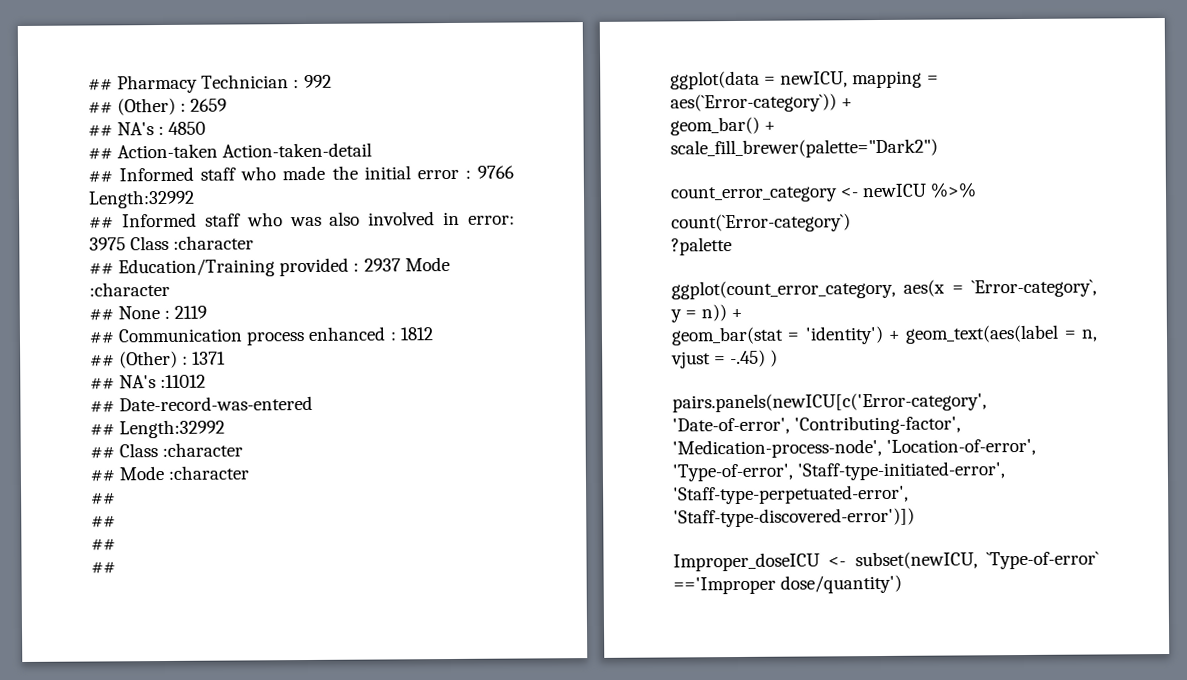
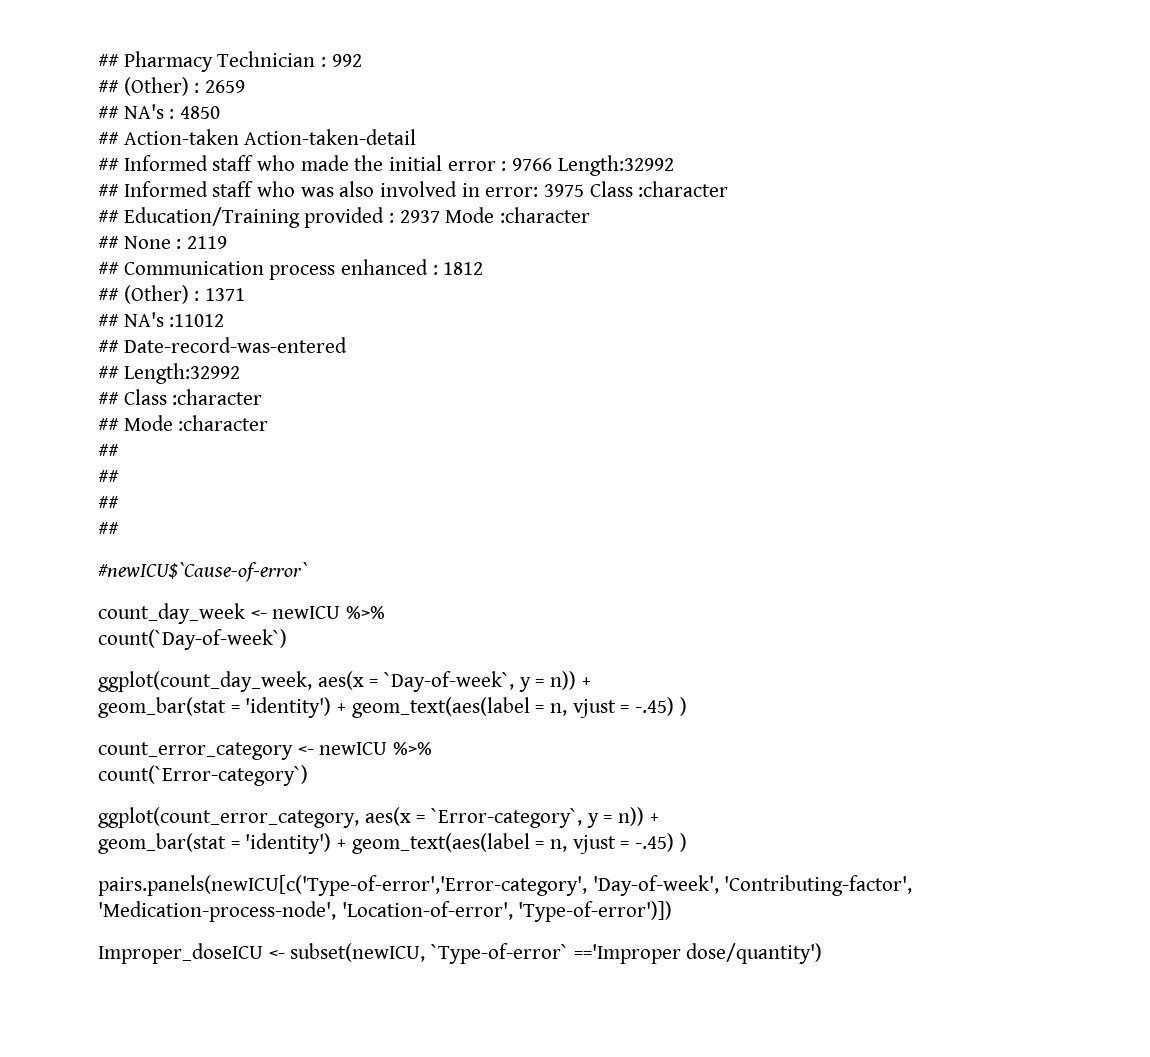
[670,70,939,90] [670,93,854,113] [670,116,777,136] [670,138,938,159] ggplot(data = newICU, mapping = aes(`Error-category`)) + // geom_bar() + // scale_fill_brewer(palette="Dark2") -> [98,562,307,582] [98,603,386,624] [98,629,287,650] [98,671,591,692] [98,697,687,718] #newICU$`Cause-of-error` // count_day_week <- newICU %>% // count(`Day-of-week`) // ggplot(count_day_week, aes(x = `Day-of-week`, y = n)) + // geom_bar(stat = 'identity') + geom_text(aes(label = n, vjust = -.45) )
[671,237,732,256] // ?palette -> (308, 775) none
[672,392,987,413] [672,417,790,435] pairs.panels(newICU[c('Error-category', 'Date-of-error', -> [98,875,719,896] pairs.panels(newICU[c('Type-of-error','Error-category', 'Day-of-week',
[672,461,1006,482] [673,484,909,505] [673,507,915,528] 'Type-of-error', 'Staff-type-initiated-error', 'Staff-type-perpetuated-error', 'Staff-type-discovered-error')]) -> [518,901,673,922] 'Type-of-error')])

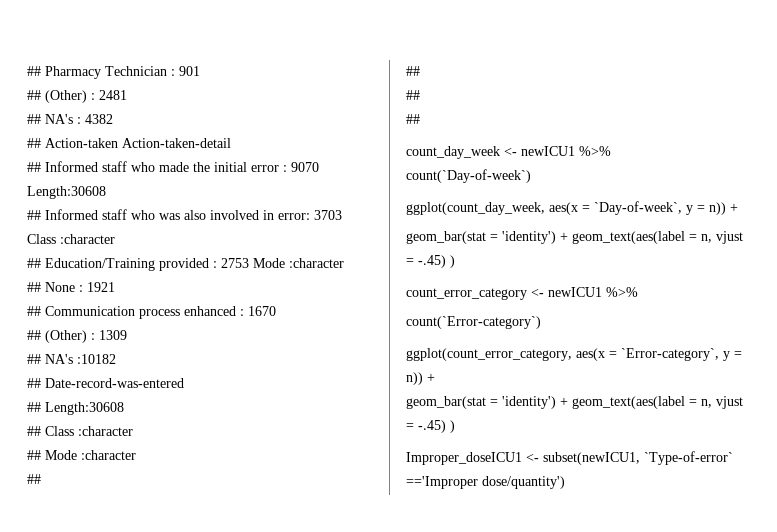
[331,54,362,67] [98,77,246,96] 992 // ## (Other) : 2659 -> [179,66,200,76] [27,90,127,103] 901 // ## (Other) : 2481
[180,106,221,119] 4850 -> [85,114,113,124] 4382
[512,155,674,176] 9766 Length:32992 -> [291,162,319,172] [27,186,106,199] 9070 Length:30608
[544,184,585,197] 3975 -> [314,210,342,220] 3703
[399,210,440,223] 2937 -> [221,258,249,268] 2753
[187,236,228,249] 2119 -> [87,282,115,292] 1921
[443,262,484,275] [98,285,246,304] [98,312,225,327] 1812 // ## (Other) : 1371 // ## NA's :11012 -> [248,306,276,316] [27,330,127,343] [27,354,116,364] 1670 // ## (Other) : 1309 // ## NA's :10182
[123,363,240,384] Length:32992 -> [45,402,124,415] Length:30608
[98,562,307,582] // #newICU$`Cause-of-error` -> (420, 119) none
[272,606,341,619] newICU -> [521,146,575,156] newICU1
[319,742,388,755] newICU -> [548,287,602,297] newICU1
[98,875,913,896] [98,901,673,922] [98,943,426,964] pairs.panels(newICU[c('Type-of-error','Error-category', 'Day-of-week', 'Contributing-factor', 'Medication-process-node', 'Location-of-error', 'Type-of-error')]) // Improper_doseICU <- subset(newICU, -> [406,452,640,465] Improper_doseICU1 <- subset(newICU1,

